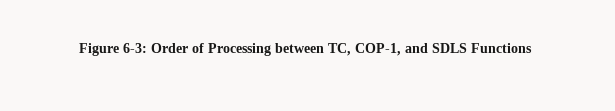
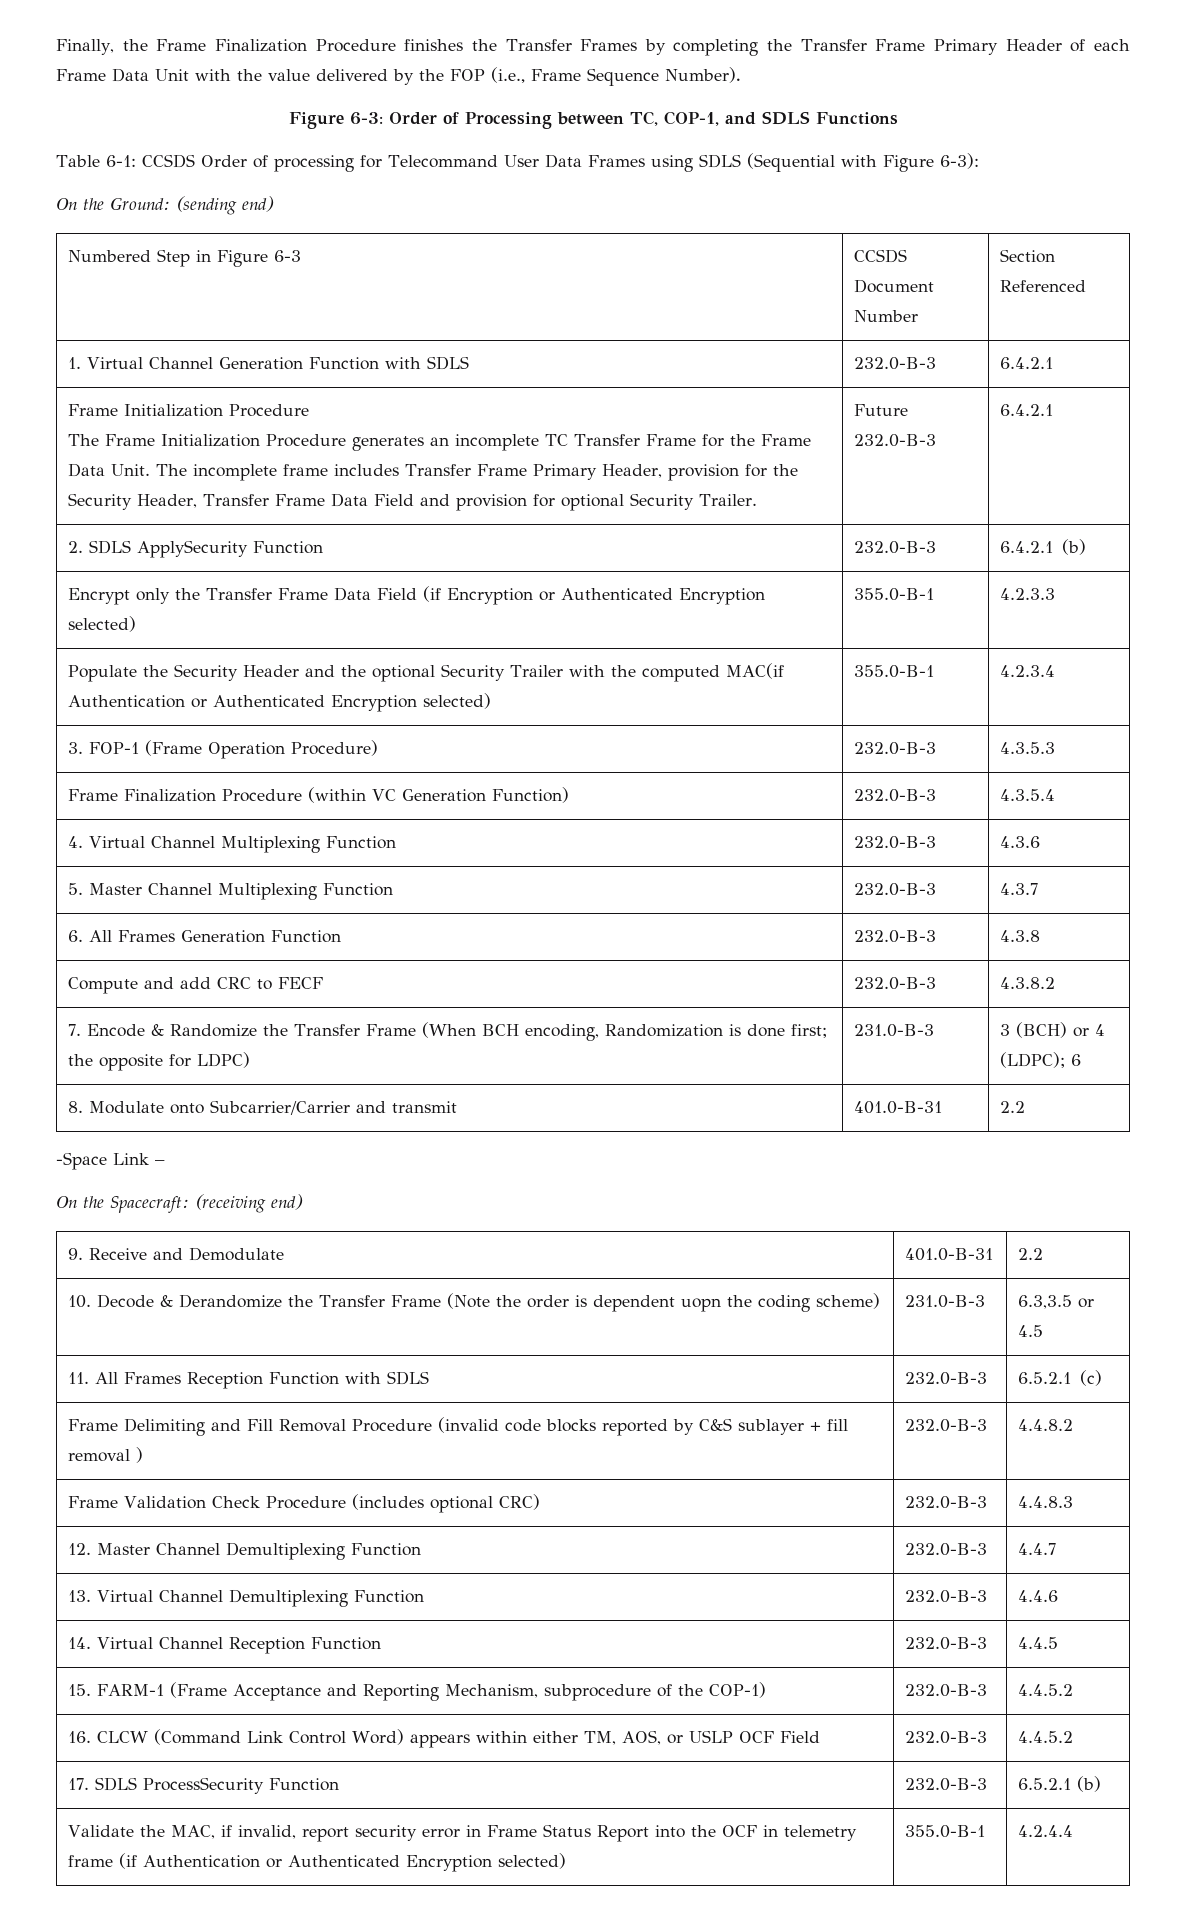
(79, 49) none -> [56,39,1131,56] [56,67,741,86] Finally, the Frame Finalization Procedure finishes the Transfer Frames by completing the Transfer Frame Primary Header of each Frame Data Unit with the value delivered by the FOP (i.e., Frame Sequence Number). //
(532, 48) none -> [56,153,979,172] [56,196,274,215] [68,249,302,267] [854,249,908,263] [854,279,935,293] [854,310,919,322] [1000,249,1056,263] [1000,280,1087,292] [68,356,470,370] [854,357,937,370] [1000,357,1054,369] [68,404,310,417] [68,434,812,451] [68,463,799,481] [68,493,758,511] [854,404,909,416] [854,434,937,447] [1000,404,1054,416] [68,540,324,558] [854,541,937,554] [1000,539,1086,555] [68,586,766,605] [68,616,137,632] [854,588,935,601] [1000,588,1056,600] [68,663,785,682] [68,693,492,712] [854,665,935,678] [1000,665,1056,677] [68,740,379,759] [854,742,937,755] [1000,742,1056,754] [68,787,570,803] [854,789,937,802] [1000,789,1056,801] [68,836,397,853] [854,836,937,849] [1000,836,1041,848] [68,883,394,900] [854,883,937,896] [1000,883,1039,895] [68,930,342,943] [854,930,937,943] [1000,930,1041,942] [68,977,324,994] [854,977,937,990] [1000,977,1056,989] [68,1022,828,1041] [68,1052,251,1071] [854,1024,935,1037] [1000,1022,1106,1038] [1000,1052,1082,1068] [68,1100,458,1115] [854,1101,943,1114] [1000,1101,1026,1113] [56,1152,165,1170] [56,1194,303,1213] [68,1247,285,1261] [905,1248,994,1261] [1018,1248,1044,1260] [68,1293,881,1312] [905,1295,986,1308] [1018,1295,1095,1309] [1018,1325,1044,1337] [68,1371,430,1389] [905,1372,988,1385] [1018,1370,1102,1386] [68,1417,849,1436] [68,1447,144,1463] [905,1419,988,1432] [1018,1419,1074,1431] [68,1494,541,1513] [905,1496,988,1509] [1018,1496,1074,1508] [68,1542,422,1560] [905,1543,988,1556] [1018,1543,1057,1555] [68,1589,425,1607] [905,1590,988,1603] [1018,1590,1059,1602] [68,1637,382,1654] [905,1637,988,1650] [1018,1637,1059,1649] [68,1682,767,1701] [905,1684,988,1697] [1018,1684,1074,1696] [68,1729,821,1748] [905,1731,988,1744] [1018,1731,1074,1743] [68,1777,340,1794] [905,1778,988,1791] [1018,1776,1102,1792] [68,1824,858,1842] [68,1853,567,1872] [905,1825,986,1838] [1018,1825,1074,1837] // Table 6-1: CCSDS Order of processing for Telecommand User Data Frames using SDLS (Sequential with Figure 6-3): // On the Ground: (sending end) // Numbered Step in Figure 6-3 | CCSDS Document Number | Section Referenced // 1. Virtual Channel Generation Function with SDLS | 232.0-B-3 | 6.4.2.1 // Frame Initialization Procedure // The Frame Initialization Procedure generates an incomplete TC Transfer Frame for the Frame Data Unit. The incomplete frame includes Transfer Frame Primary Header, provision for the Security Header, Transfer Frame Data Field and provision for optional Security Trailer. | Future 232.0-B-3 | 6.4.2.1 // 2. SDLS ApplySecurity Function | 232.0-B-3 | 6.4.2.1 (b) // Encrypt only the Transfer Frame Data Field (if Encryption or Authenticated Encryption selected) | 355.0-B-1 | 4.2.3.3 // Populate the Security Header and the optional Security Trailer with the computed MAC(if Authentication or Authenticated Encryption selected) | 355.0-B-1 | 4.2.3.4 // 3. FOP-1 (Frame Operation Procedure) | 232.0-B-3 | 4.3.5.3 // Frame Finalization Procedure (within VC Generation Function) | 232.0-B-3 | 4.3.5.4 // 4. Virtual Channel Multiplexing Function | 232.0-B-3 | 4.3.6 // 5. Master Channel Multiplexing Function | 232.0-B-3 | 4.3.7 // 6. All Frames Generation Function | 232.0-B-3 | 4.3.8 // Compute and add CRC to FECF | 232.0-B-3 | 4.3.8.2 // 7. Encode & Randomize the Transfer Frame (When BCH encoding, Randomization is done first; the opposite for LDPC) | 231.0-B-3 | 3 (BCH) or 4 (LDPC); 6 // 8. Modulate onto Subcarrier/Carrier and transmit | 401.0-B-31 | 2.2 // -Space Link – // On the Spacecraft: (receiving end) // 9. Receive and Demodulate | 401.0-B-31 | 2.2 // 10. Decode & Derandomize the Transfer Frame (Note the order is dependent uopn the coding scheme) | 231.0-B-3 | 6.3,3.5 or 4.5 // 11. All Frames Reception Function with SDLS | 232.0-B-3 | 6.5.2.1 (c) // Frame Delimiting and Fill Removal Procedure (invalid code blocks reported by C&S sublayer + fill removal ) | 232.0-B-3 | 4.4.8.2 // Frame Validation Check Procedure (includes optional CRC) | 232.0-B-3 | 4.4.8.3 // 12. Master Channel Demultiplexing Function | 232.0-B-3 | 4.4.7 // 13. Virtual Channel Demultiplexing Function | 232.0-B-3 | 4.4.6 // 14. Virtual Channel Reception Function | 232.0-B-3 | 4.4.5 // 15. FARM-1 (Frame Acceptance and Reporting Mechanism, subprocedure of the COP-1) | 232.0-B-3 | 4.4.5.2 // 16. CLCW (Command Link Control Word) appears within either TM, AOS, or USLP OCF Field | 232.0-B-3 | 4.4.5.2 // 17. SDLS ProcessSecurity Function | 232.0-B-3 | 6.5.2.1 (b) // Validate the MAC, if invalid, report security error in Frame Status Report into the OCF in telemetry frame (if Authentication or Authenticated Encryption selected) | 355.0-B-1 | 4.2.4.4

